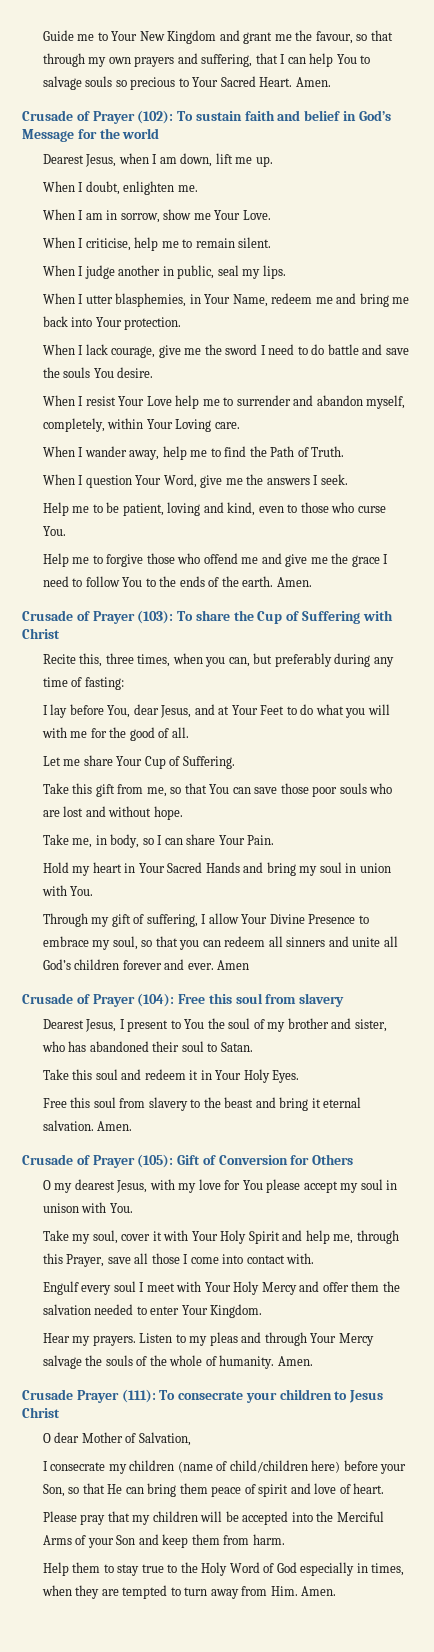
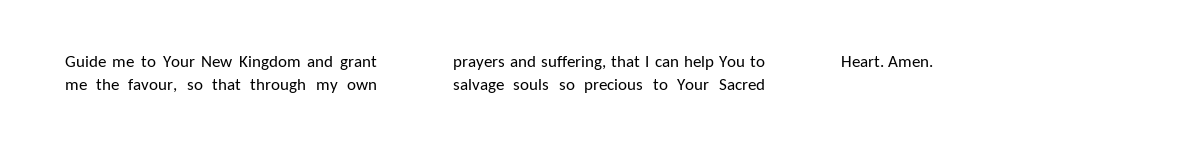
[22,110,391,124] [22,128,160,142] [42,153,273,167] [42,181,198,195] [42,209,271,223] [42,237,272,251] [42,265,286,279] [42,293,410,307] [42,316,182,330] [42,344,409,358] [42,367,154,378] [42,395,406,409] [42,418,240,432] [42,446,345,460] [42,474,348,488] [42,502,386,516] [42,526,66,536] [42,553,389,567] [42,576,312,587] [22,610,393,624] [22,628,60,639] [42,653,394,667] [42,677,124,690] [42,704,390,718] [41,727,189,741] [42,755,235,769] [42,783,393,797] [42,806,183,820] [42,834,275,848] [42,862,391,876] [41,885,94,896] [42,913,369,927] [42,936,398,950] [42,959,250,970] [22,993,345,1007] [42,1018,387,1032] [41,1041,253,1052] [42,1069,300,1083] [42,1097,362,1111] [42,1120,133,1131] [22,1154,354,1168] [42,1179,398,1193] [42,1202,133,1213] [42,1230,399,1244] [42,1253,315,1267] [42,1281,400,1295] [42,1304,263,1318] [42,1332,374,1346] [42,1355,313,1369] [22,1389,384,1403] [22,1407,60,1418] [42,1432,191,1446] [42,1460,407,1474] [42,1483,385,1497] [42,1511,384,1525] [42,1534,285,1548] [42,1562,405,1576] [41,1585,337,1599] // Crusade of Prayer (102): To sustain faith and belief in God’s Message for the world // Dearest Jesus, when I am down, lift me up. // When I doubt, enlighten me. // When I am in sorrow, show me Your Love. // When I criticise, help me to remain silent. // When I judge another in public, seal my lips. // When I utter blasphemies, in Your Name, redeem me and bring me back into Your protection. // When I lack courage, give me the sword I need to do battle and save the souls You desire. // When I resist Your Love help me to surrender and abandon myself, completely, within Your Loving care. // When I wander away, help me to find the Path of Truth. // When I question Your Word, give me the answers I seek. // Help me to be patient, loving and kind, even to those who curse You. // Help me to forgive those who offend me and give me the grace I need to follow You to the ends of the earth. Amen. // Crusade of Prayer (103): To share the Cup of Suffering with Christ // Recite this, three times, when you can, but preferably during any time of fasting: // I lay before You, dear Jesus, and at Your Feet to do what you will with me for the good of all. // Let me share Your Cup of Suffering. // Take this gift from me, so that You can save those poor souls who are lost and without hope. // Take me, in body, so I can share Your Pain. // Hold my heart in Your Sacred Hands and bring my soul in union with You. // Through my gift of suffering, I allow Your Divine Presence to embrace my soul, so that you can redeem all sinners and unite all God’s children forever and ever. Amen // Crusade of Prayer (104): Free this soul from slavery // Dearest Jesus, I present to You the soul of my brother and sister, who has abandoned their soul to Satan. // Take this soul and redeem it in Your Holy Eyes. // Free this soul from slavery to the beast and bring it eternal salvation. Amen. // Crusade of Prayer (105): Gift of Conversion for Others // O my dearest Jesus, with my love for You please accept my soul in unison with You. // Take my soul, cover it with Your Holy Spirit and help me, through this Prayer, save all those I come into contact with. // Engulf every soul I meet with Your Holy Mercy and offer them the salvation needed to enter Your Kingdom. // Hear my prayers. Listen to my pleas and through Your Mercy salvage the souls of the whole of humanity. Amen. // Crusade Prayer (111): To consecrate your children to Jesus Christ // O dear Mother of Salvation, // I consecrate my children (name of child/children here) before your Son, so that He can bring them peace of spirit and love of heart. // Please pray that my children will be accepted into the Merciful Arms of your Son and keep them from harm. // Help them to stay true to the Holy Word of God especially in times, when they are tempted to turn away from Him. Amen. -> (934, 61) none

